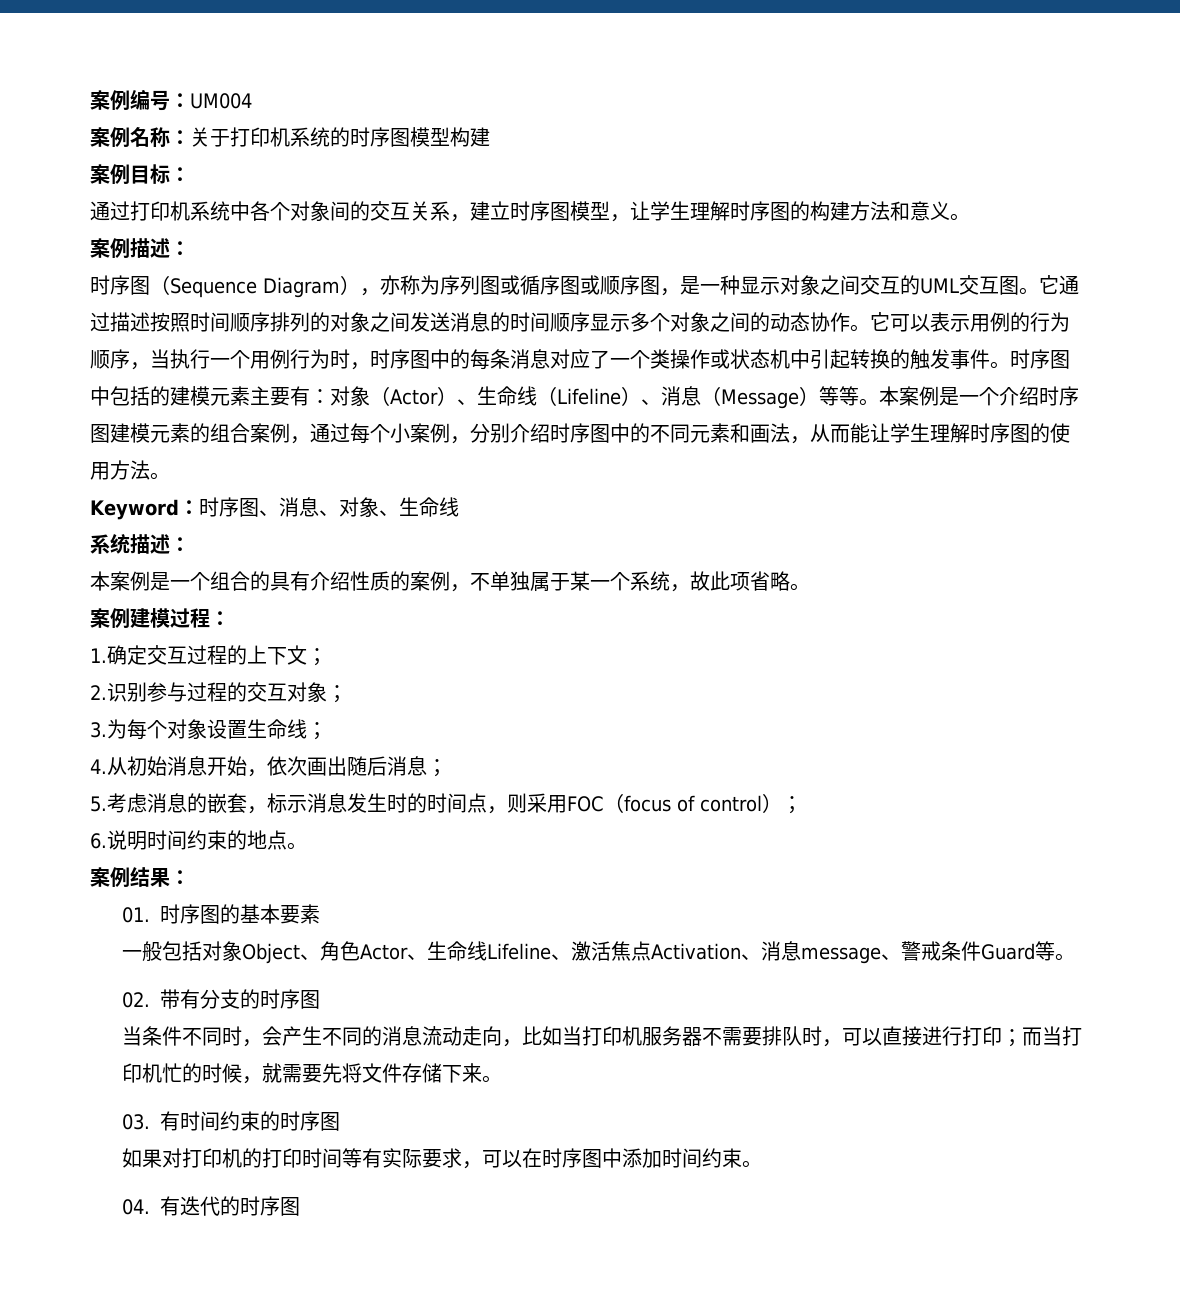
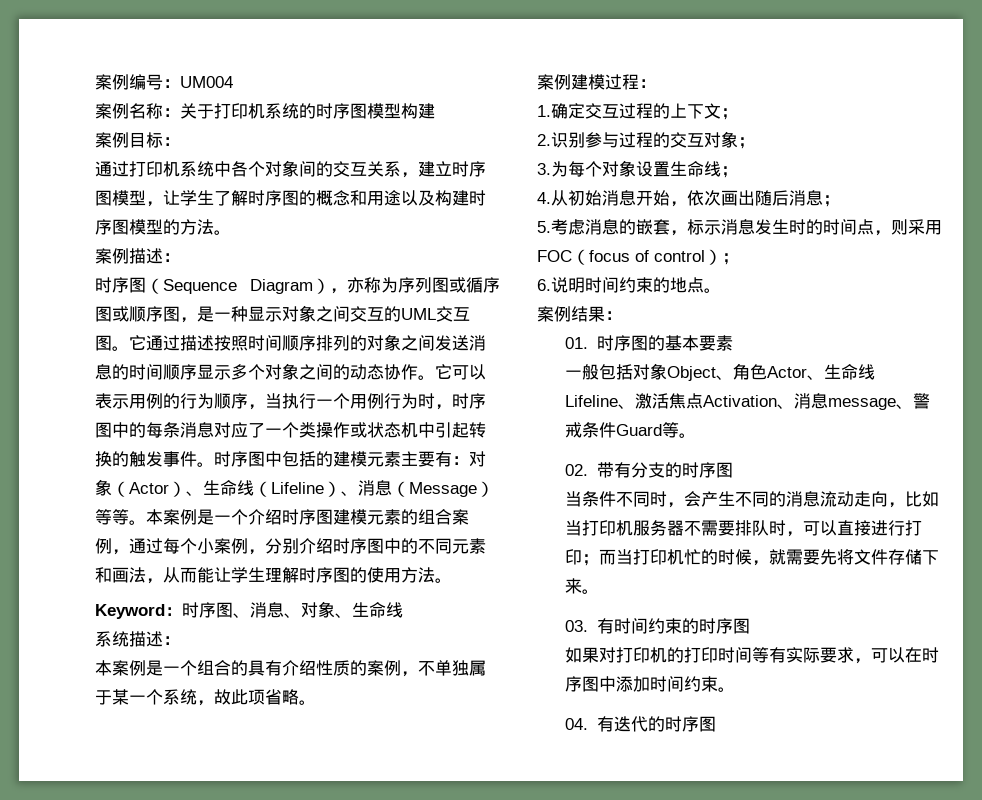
[690,201,950,221] 理解时序图的构建方法和意义 -> [214,190,486,206] [95,219,214,235] 了解时序图的概念和用途以及构建时序图模型的方法

